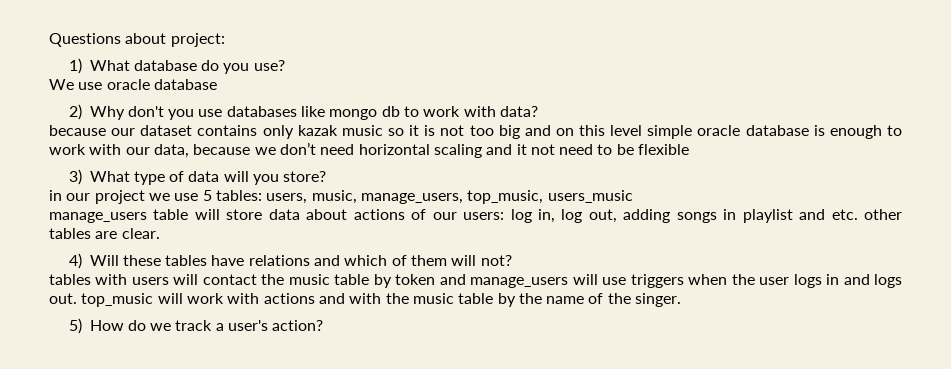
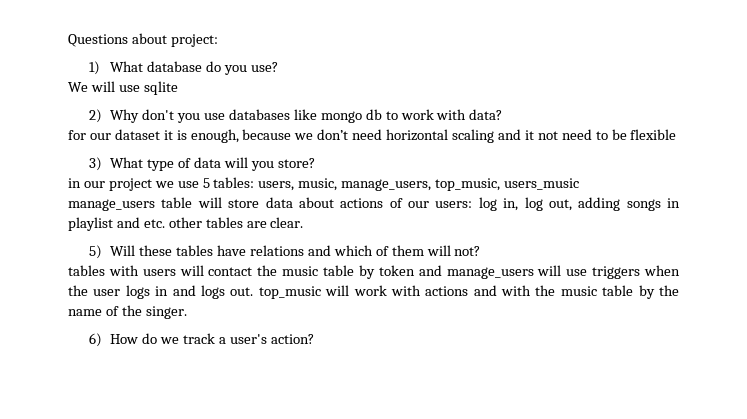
[78,79,217,90] use oracle database -> [90,81,178,95] will use sqlite
[49,125,106,136] because -> [68,130,86,140] for
[197,125,902,139] [49,144,189,158] contains only kazak music so it is not too big and on this level simple oracle database is enough to work with our data, -> [163,129,239,143] it is enough,
[68,253,82,269] 4) -> [89,245,103,259] 5)
[68,318,82,334] 5) -> [89,333,103,347] 6)

